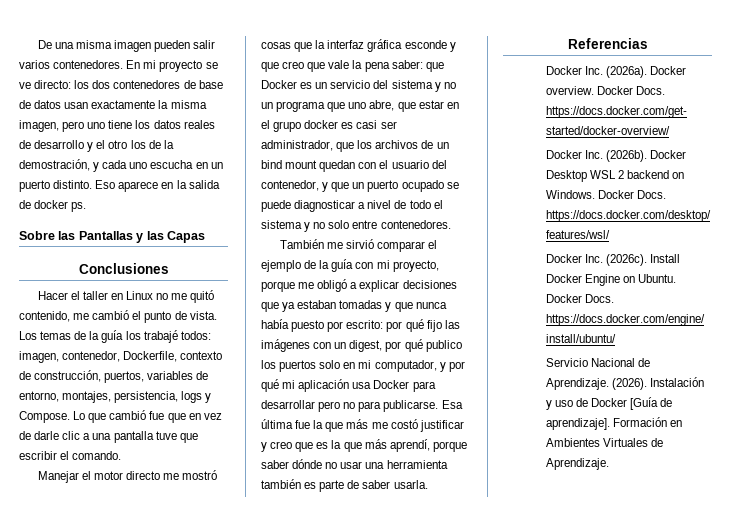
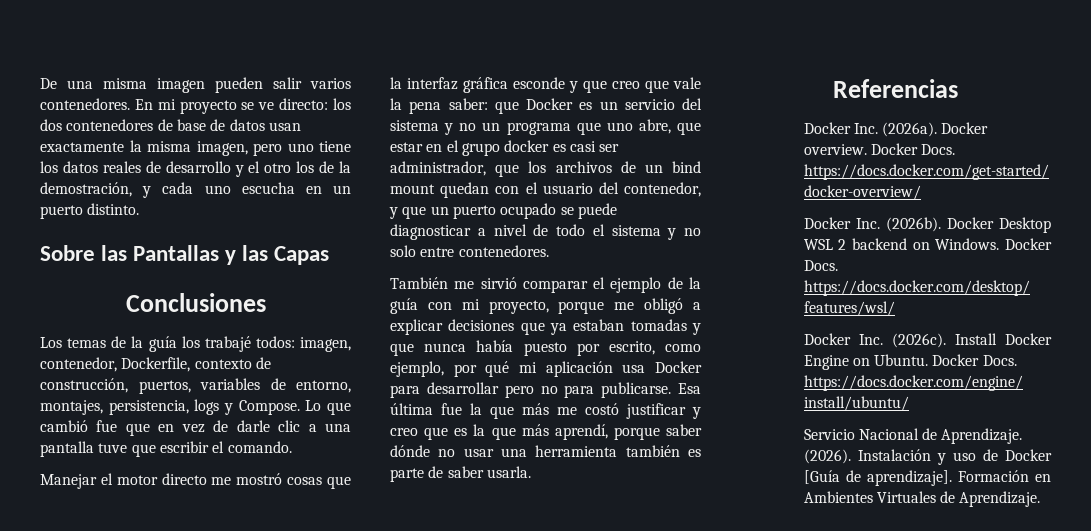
[95,180,220,192] [19,200,87,212] Eso aparece en la salida de docker ps. -> (140, 209) none
[37,290,215,303] [19,310,217,323] Hacer el taller en Linux no me quitó contenido, me cambió el punto de vista. -> (266, 302) none
[346,319,460,332] [261,339,462,352] [261,360,446,372] escrito: por qué fijo las imágenes con un digest, por qué publico los puertos solo en mi computador, y -> [608,341,701,355] [390,361,444,377] escrito, como ejemplo,

